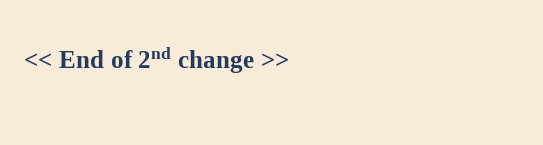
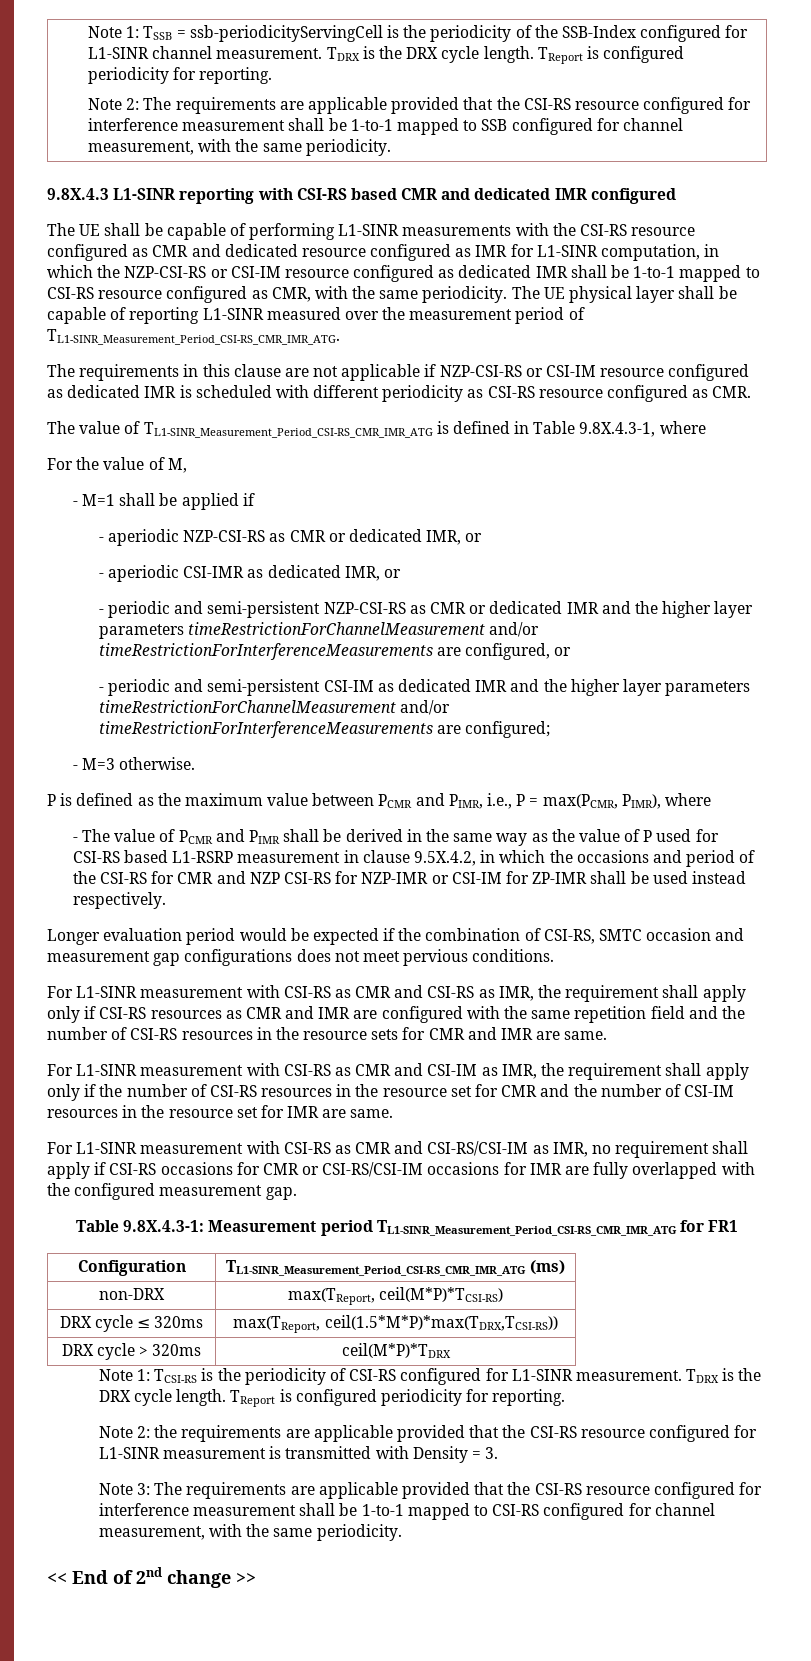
(24, 60) none -> [88,25,749,42] [88,46,685,64] [88,67,273,84] [88,97,752,114] [88,118,683,135] [88,139,391,156] [47,188,676,204] [47,223,696,240] [47,244,720,261] [47,265,760,282] [47,286,737,303] [47,307,585,324] [47,329,340,345] [47,364,750,381] [47,385,752,402] [47,421,706,438] [47,457,187,473] [72,493,255,510] [98,529,483,546] [98,565,401,582] [98,601,754,618] [98,622,540,639] [98,643,572,660] [98,679,751,696] [98,700,451,715] [98,721,551,738] [72,757,196,770] [47,793,711,809] [72,829,719,846] [72,850,756,867] [72,871,746,884] [72,892,166,909] [47,928,745,945] [47,949,555,966] [47,985,746,1002] [47,1006,745,1023] [47,1027,608,1040] [47,1063,749,1080] [47,1084,735,1101] [47,1105,394,1118] [47,1141,749,1158] [47,1162,755,1179] [47,1183,297,1200] [75,1220,739,1236] [77,1260,186,1276] [226,1260,565,1276] [99,1288,165,1300] [287,1287,504,1305] [59,1315,204,1332] [233,1315,558,1333] [61,1343,202,1360] [341,1343,451,1358] [98,1368,762,1385] [98,1389,566,1407] [98,1425,758,1442] [98,1446,499,1463] [98,1482,763,1499] [98,1503,715,1520] [98,1524,402,1541] Note 1: TSSB = ssb-periodicityServingCell is the periodicity of the SSB-Index configured for L1-SINR channel measurement. TDRX is the DRX cycle length. TReport is configured periodicity for reporting. // Note 2: The requirements are applicable provided that the CSI-RS resource configured for interference measurement shall be 1-to-1 mapped to SSB configured for channel measurement, with the same periodicity. // 9.8X.4.3 L1-SINR reporting with CSI-RS based CMR and dedicated IMR configured // The UE shall be capable of performing L1-SINR measurements with the CSI-RS resource configured as CMR and dedicated resource configured as IMR for L1-SINR computation, in which the NZP-CSI-RS or CSI-IM resource configured as dedicated IMR shall be 1-to-1 mapped to CSI-RS resource configured as CMR, with the same periodicity. The UE physical layer shall be capable of reporting L1-SINR measured over the measurement period of TL1-SINR_Measurement_Period_CSI-RS_CMR_IMR_ATG. // The requirements in this clause are not applicable if NZP-CSI-RS or CSI-IM resource configured as dedicated IMR is scheduled with different periodicity as CSI-RS resource configured as CMR. // The value of TL1-SINR_Measurement_Period_CSI-RS_CMR_IMR_ATG is defined in Table 9.8X.4.3-1, where // For the value of M, // - M=1 shall be applied if // - aperiodic NZP-CSI-RS as CMR or dedicated IMR, or // - aperiodic CSI-IMR as dedicated IMR, or // - periodic and semi-persistent NZP-CSI-RS as CMR or dedicated IMR and the higher layer parameters timeRestrictionForChannelMeasurement and/or timeRestrictionForInterferenceMeasurements are configured, or // - periodic and semi-persistent CSI-IM as dedicated IMR and the higher layer parameters timeRestrictionForChannelMeasurement and/or timeRestrictionForInterferenceMeasurements are configured; // - M=3 otherwise. // P is defined as the maximum value between PCMR and PIMR, i.e., P = max(PCMR, PIMR), where // - The value of PCMR and PIMR shall be derived in the same way as the value of P used for CSI-RS based L1-RSRP measurement in clause 9.5X.4.2, in which the occasions and period of the CSI-RS for CMR and NZP CSI-RS for NZP-IMR or CSI-IM for ZP-IMR shall be used instead respectively. // Longer evaluation period would be expected if the combination of CSI-RS, SMTC occasion and measurement gap configurations does not meet pervious conditions. // For L1-SINR measurement with CSI-RS as CMR and CSI-RS as IMR, the requirement shall apply only if CSI-RS resources as CMR and IMR are configured with the same repetition field and the number of CSI-RS resources in the resource sets for CMR and IMR are same. // For L1-SINR measurement with CSI-RS as CMR and CSI-IM as IMR, the requirement shall apply only if the number of CSI-RS resources in the resource set for CMR and the number of CSI-IM resources in the resource set for IMR are same. // For L1-SINR measurement with CSI-RS as CMR and CSI-RS/CSI-IM as IMR, no requirement shall apply if CSI-RS occasions for CMR or CSI-RS/CSI-IM occasions for IMR are fully overlapped with the configured measurement gap. // Table 9.8X.4.3-1: Measurement period TL1-SINR_Measurement_Period_CSI-RS_CMR_IMR_ATG for FR1 // Configuration | TL1-SINR_Measurement_Period_CSI-RS_CMR_IMR_ATG (ms) // non-DRX | max(TReport, ceil(M*P)*TCSI-RS) // DRX cycle ≤ 320ms | max(TReport, ceil(1.5*M*P)*max(TDRX,TCSI-RS)) // DRX cycle > 320ms | ceil(M*P)*TDRX // Note 1: TCSI-RS is the periodicity of CSI-RS configured for L1-SINR measurement. TDRX is the DRX cycle length. TReport is configured periodicity for reporting. // Note 2: the requirements are applicable provided that the CSI-RS resource configured for L1-SINR measurement is transmitted with Density = 3. // Note 3: The requirements are applicable provided that the CSI-RS resource configured for interference measurement shall be 1-to-1 mapped to CSI-RS configured for channel measurement, with the same periodicity. //

